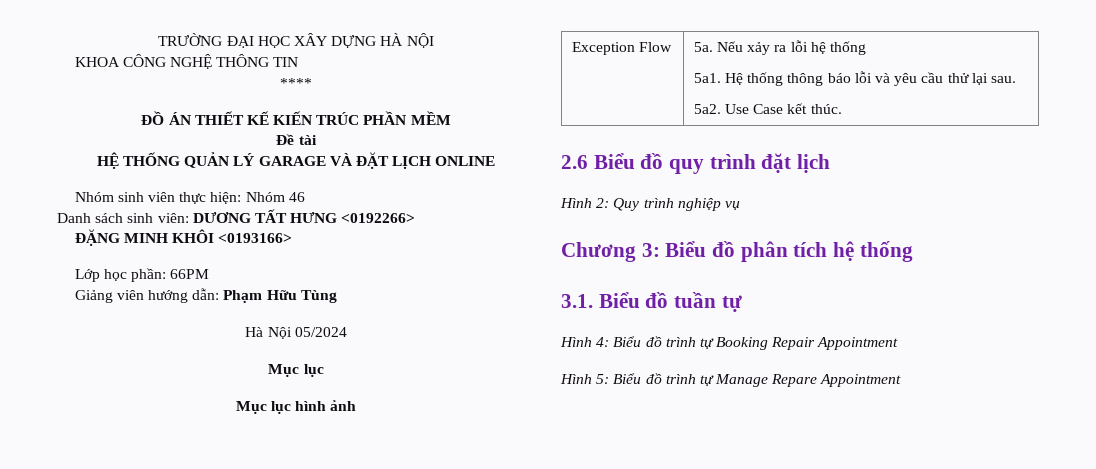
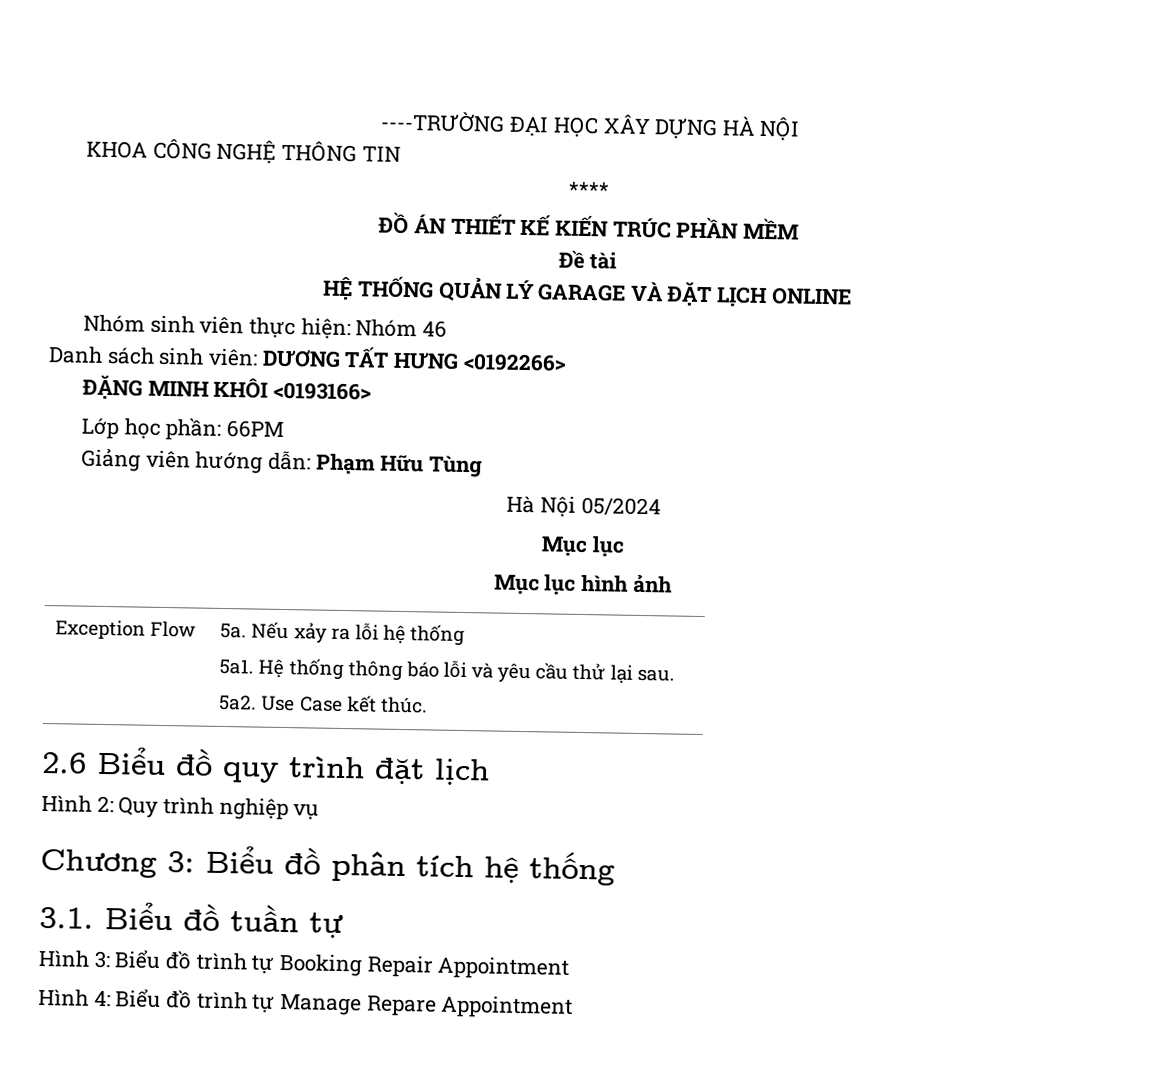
[158,33,223,46] TRƯỜNG -> [380,110,506,133] ----TRƯỜNG
[596,337,610,347] 4: -> [93,950,111,969] 3:
[596,374,610,384] 5: -> [93,990,111,1007] 4:

